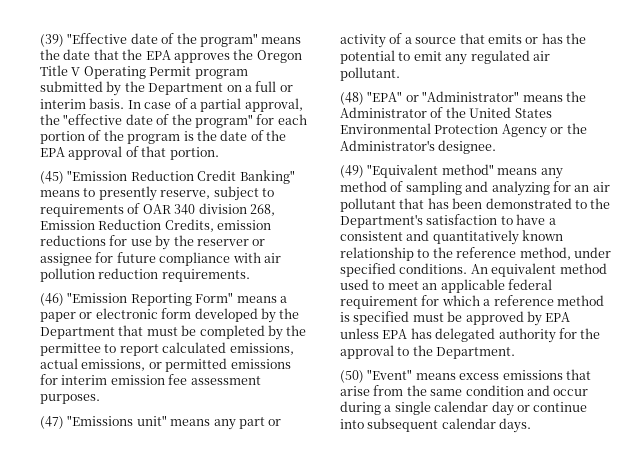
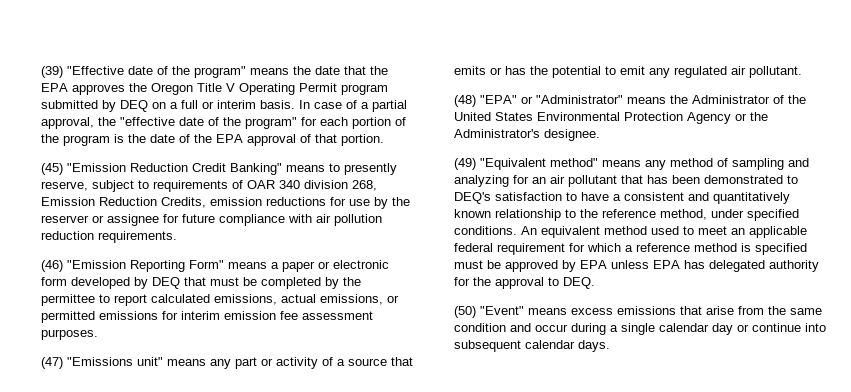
[124,81,224,95] the Department -> [120,100,148,112] DEQ
[279,308,300,319] [40,327,115,339] the Department -> [152,277,180,289] DEQ
[590,198,611,209] [340,214,423,228] the Department's -> [454,192,491,204] DEQ's
[412,345,516,359] the Department. -> [563,277,595,289] DEQ.

